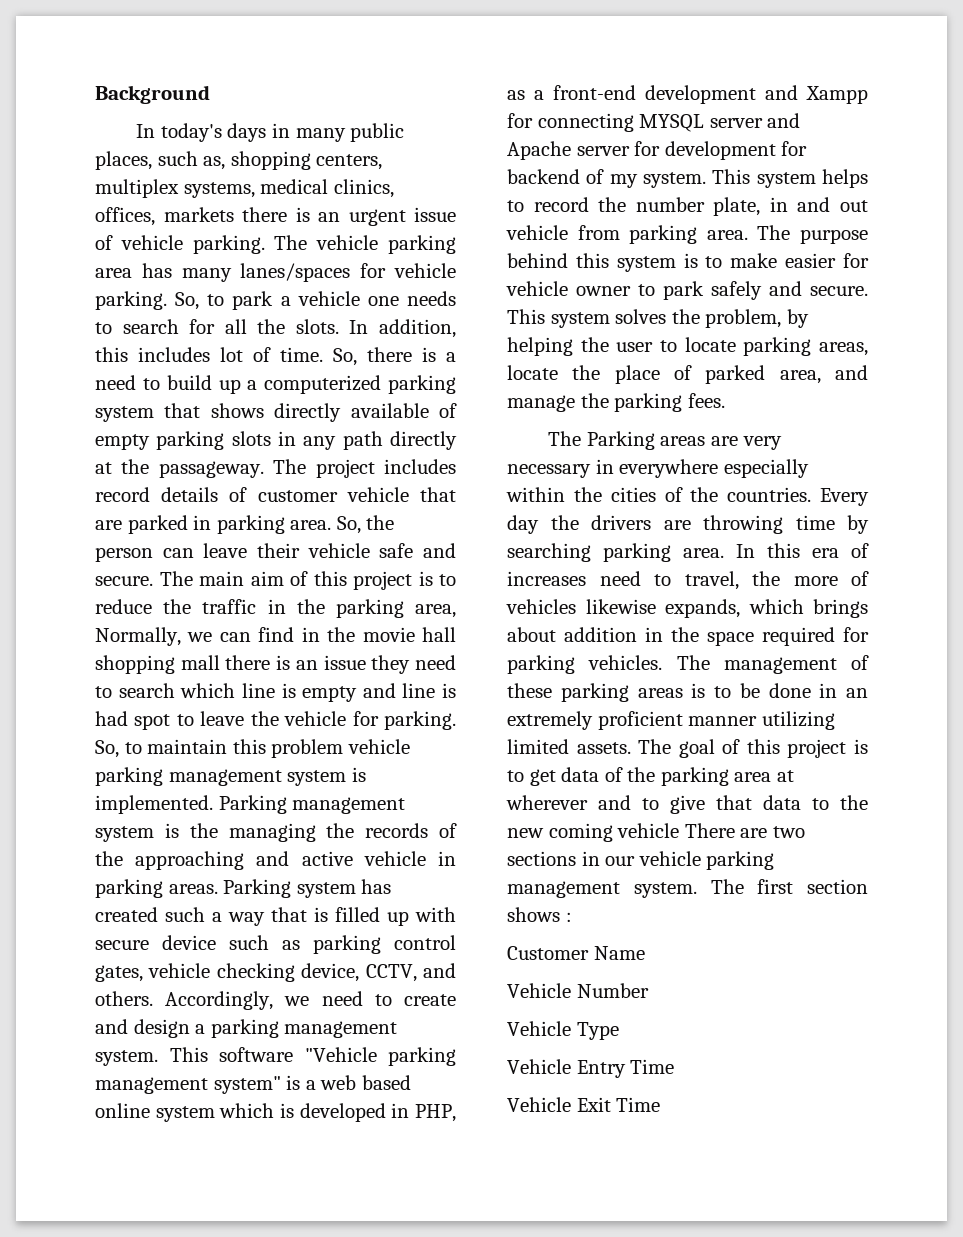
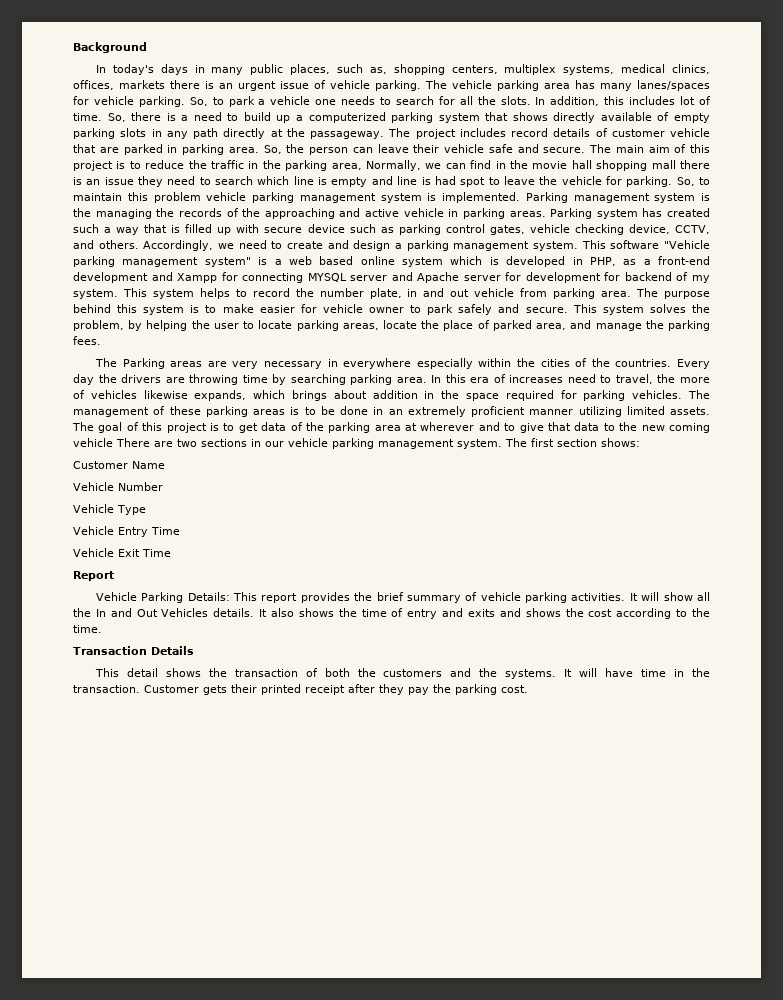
[507,907,572,922] shows : -> [601,438,640,447] shows:
(661, 1104) none -> [73,571,114,581] [95,592,711,603] [73,608,710,619] [73,625,102,633] [73,646,194,655] [94,668,711,679] [73,684,528,695] // Report // Vehicle Parking Details: This report provides the brief summary of vehicle parking activities. It will show all the In and Out Vehicles details. It also shows the time of entry and exits and shows the cost according to the time. // Transaction Details // This detail shows the transaction of both the customers and the systems. It will have time in the transaction. Customer gets their printed receipt after they pay the parking cost.

